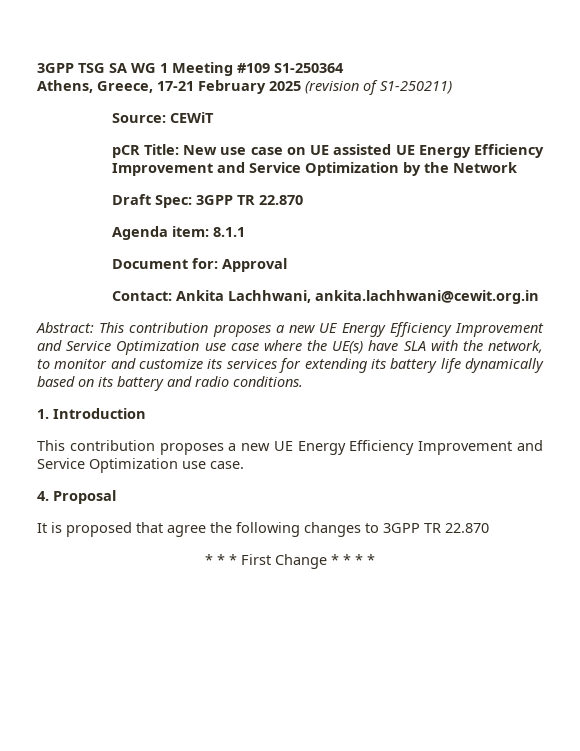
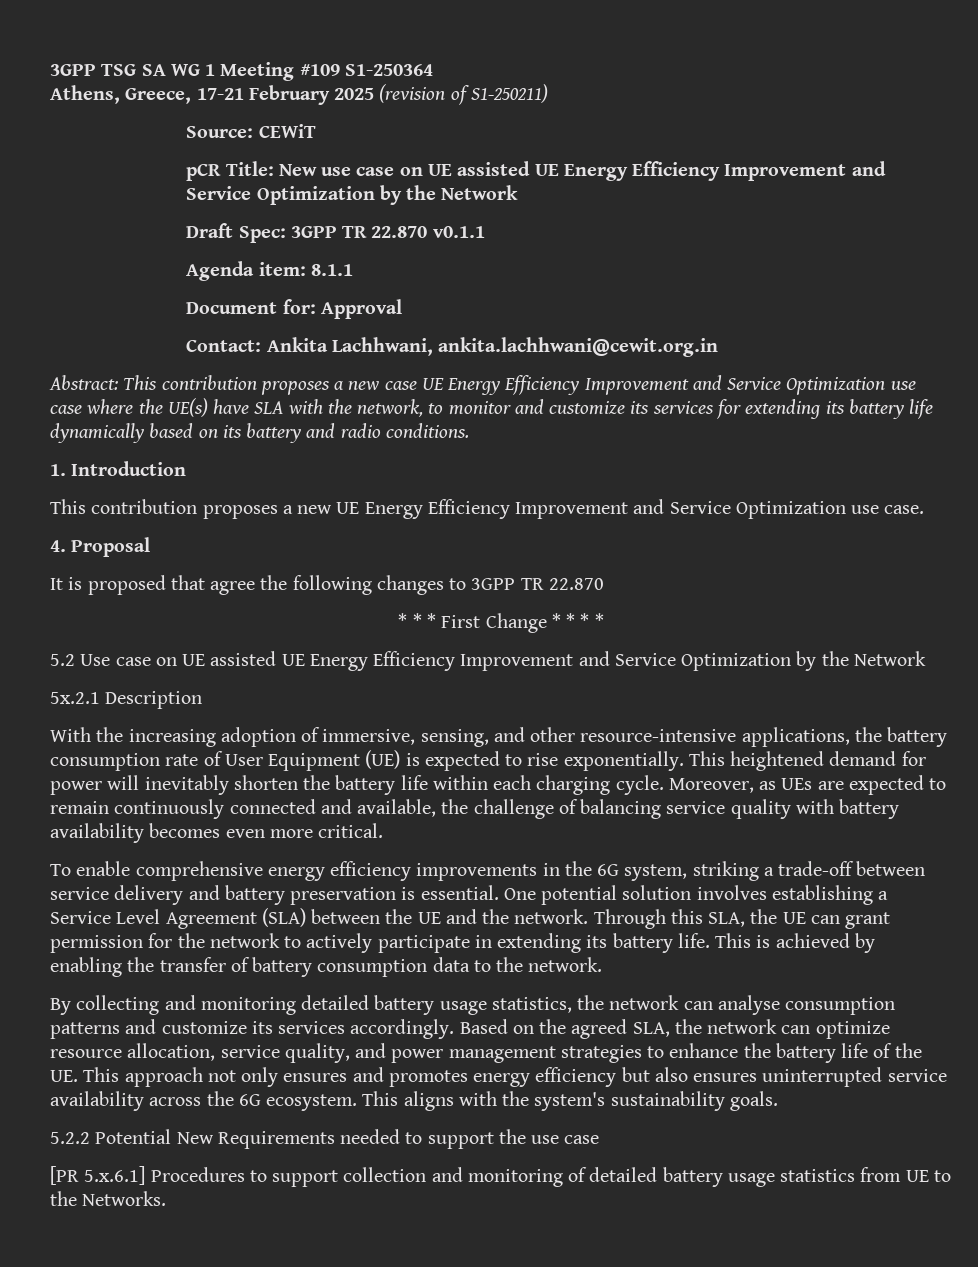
(303, 200) none -> [432,226,485,238] v0.1.1
(317, 329) none -> [384,381,417,390] case
(375, 559) none -> [50,651,926,671] [50,691,203,709] [50,727,948,747] [50,750,926,771] [50,775,947,795] [50,799,900,819] [50,823,384,843] [50,861,926,881] [50,885,889,905] [50,908,891,929] [50,933,875,953] [50,957,603,977] [50,995,896,1015] [50,1019,890,1039] [50,1043,922,1063] [50,1067,947,1087] [50,1091,778,1111] [50,1129,600,1149] [50,1166,951,1187] [50,1191,167,1206] // 5.2 Use case on UE assisted UE Energy Efficiency Improvement and Service Optimization by the Network // 5x.2.1 Description // With the increasing adoption of immersive, sensing, and other resource-intensive applications, the battery consumption rate of User Equipment (UE) is expected to rise exponentially. This heightened demand for power will inevitably shorten the battery life within each charging cycle. Moreover, as UEs are expected to remain continuously connected and available, the challenge of balancing service quality with battery availability becomes even more critical. // To enable comprehensive energy efficiency improvements in the 6G system, striking a trade-off between service delivery and battery preservation is essential. One potential solution involves establishing a Service Level Agreement (SLA) between the UE and the network. Through this SLA, the UE can grant permission for the network to actively participate in extending its battery life. This is achieved by enabling the transfer of battery consumption data to the network. // By collecting and monitoring detailed battery usage statistics, the network can analyse consumption patterns and customize its services accordingly. Based on the agreed SLA, the network can optimize resource allocation, service quality, and power management strategies to enhance the battery life of the UE. This approach not only ensures and promotes energy efficiency but also ensures uninterrupted service availability across the 6G ecosystem. This aligns with the system's sustainability goals. // 5.2.2 Potential New Requirements needed to support the use case // [PR 5.x.6.1] Procedures to support collection and monitoring of detailed battery usage statistics from UE to the Networks.

